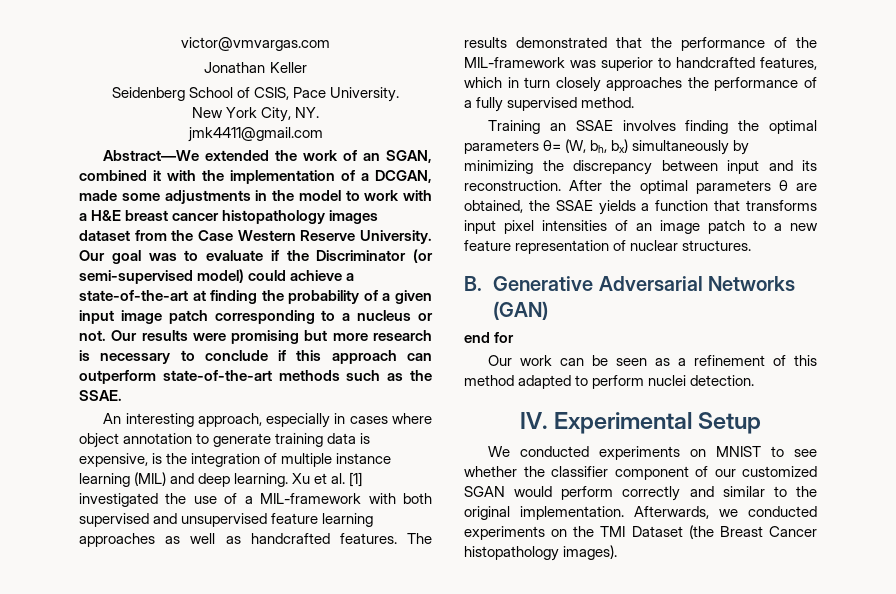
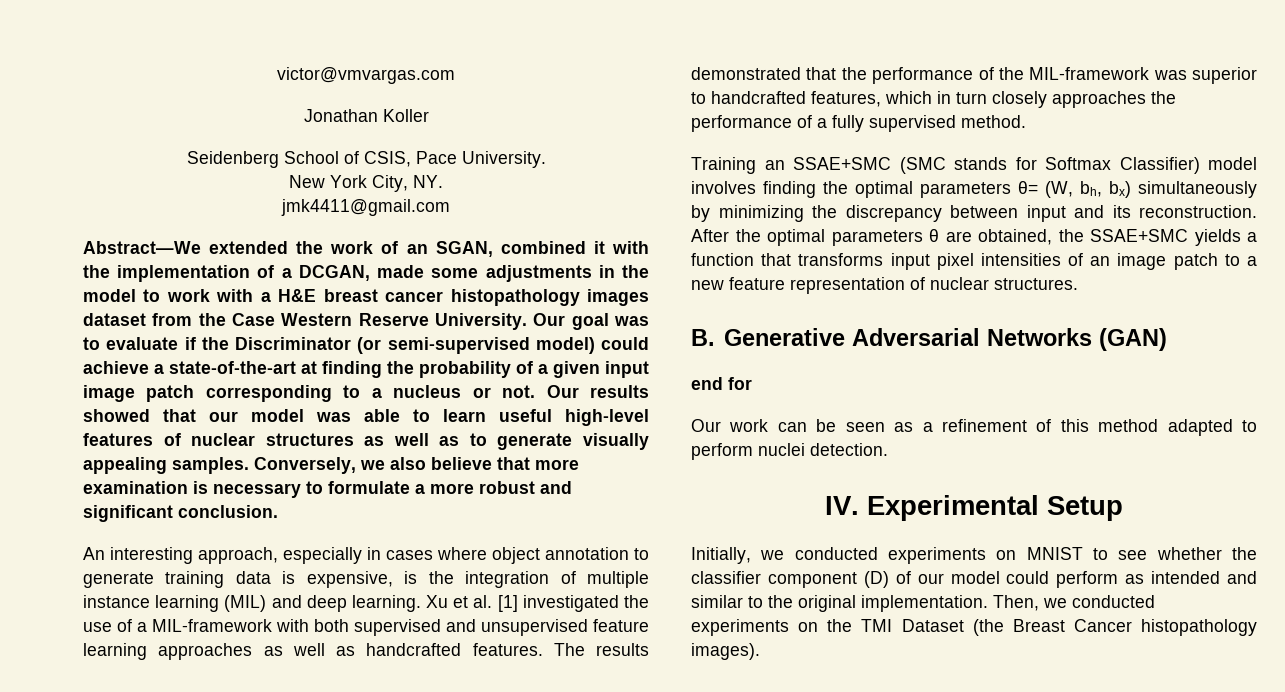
[269,62,307,73] Keller -> [382,109,429,122] Koller
[192,330,432,344] [79,350,432,364] [79,370,433,384] [79,390,122,401] were promising but more research is necessary to conclude if this approach can outperform state-of-the-art methods such as the SSAE. -> [83,409,649,426] [83,433,649,450] [83,457,579,474] [83,481,572,498] [83,505,278,522] showed that our model was able to learn useful high-level features of nuclear structures as well as to generate visually appealing samples. Conversely, we also believe that more examination is necessary to formulate a more robust and significant conclusion.
[575,120,613,131] SSAE -> [793,157,1257,174] SSAE+SMC (SMC stands for Softmax Classifier) model
[555,200,593,211] SSAE -> [1090,229,1188,242] SSAE+SMC
[488,446,511,457] We -> [691,547,785,564] Initially, we
(689, 473) none -> [863,571,889,588] (D)
[742,466,817,477] [464,486,681,501] customized SGAN would perform correctly -> [950,571,1221,588] model could perform as intended
[634,506,709,519] Afterwards, -> [993,595,1039,611] Then,

